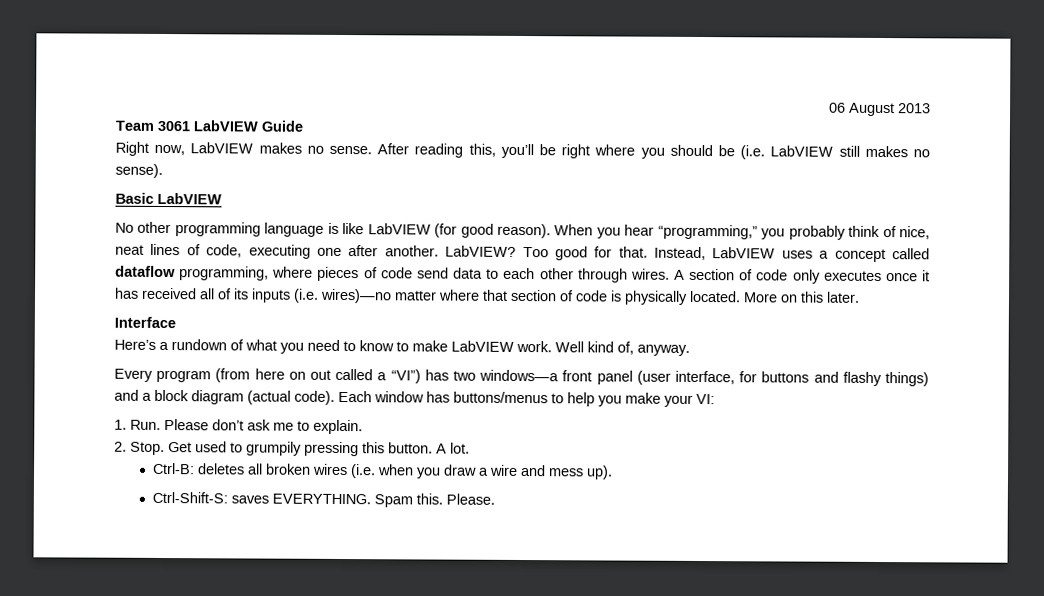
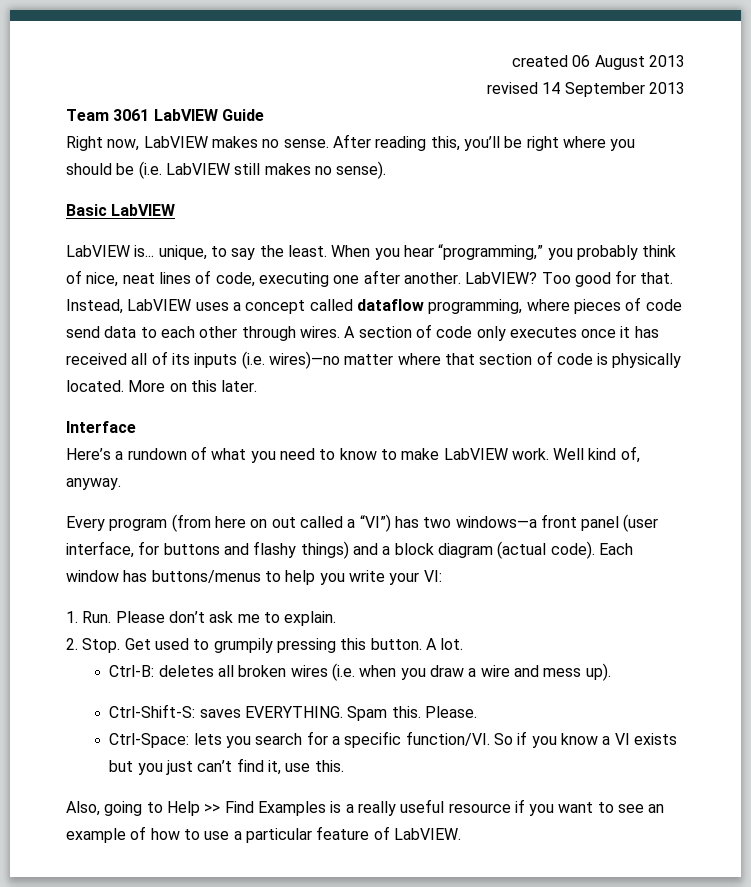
(829, 107) none -> [512,55,569,67] created
(931, 108) none -> [487,82,686,97] // revised 14 September 2013
[115,221,552,239] No other programming language is like LabVIEW (for good reason). -> [66,245,327,260] LabVIEW is... unique, to say the least.
[625,392,661,404] make -> [348,570,385,582] write
(495, 499) none -> [109,731,677,748] [109,758,344,775] [66,799,665,816] [66,826,461,843] // Ctrl-Space: lets you search for a specific function/VI. So if you know a VI exists but you just can’t find it, use this. // Also, going to Help >> Find Examples is a really useful resource if you want to see an example of how to use a particular feature of LabVIEW.

